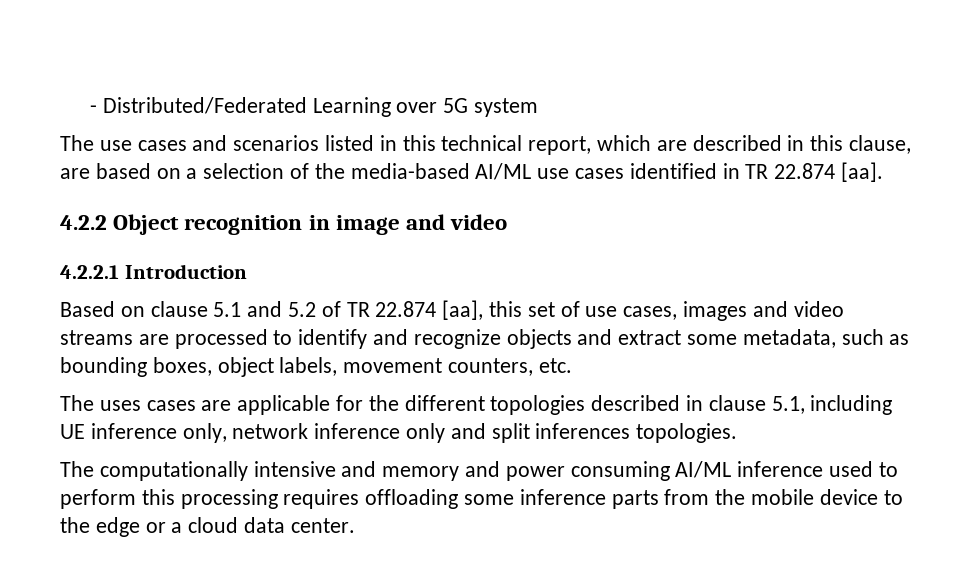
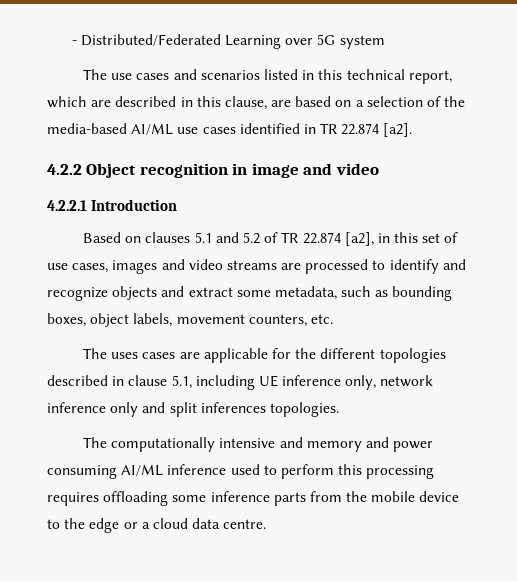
[841,162,884,182] [aa]. -> [383,123,413,137] [a2].
[150,301,208,317] clause -> [145,232,191,243] clauses
[442,300,484,320] [aa], -> [344,232,390,246] [a2], in
[290,518,355,533] center. -> [223,519,267,529] centre.

